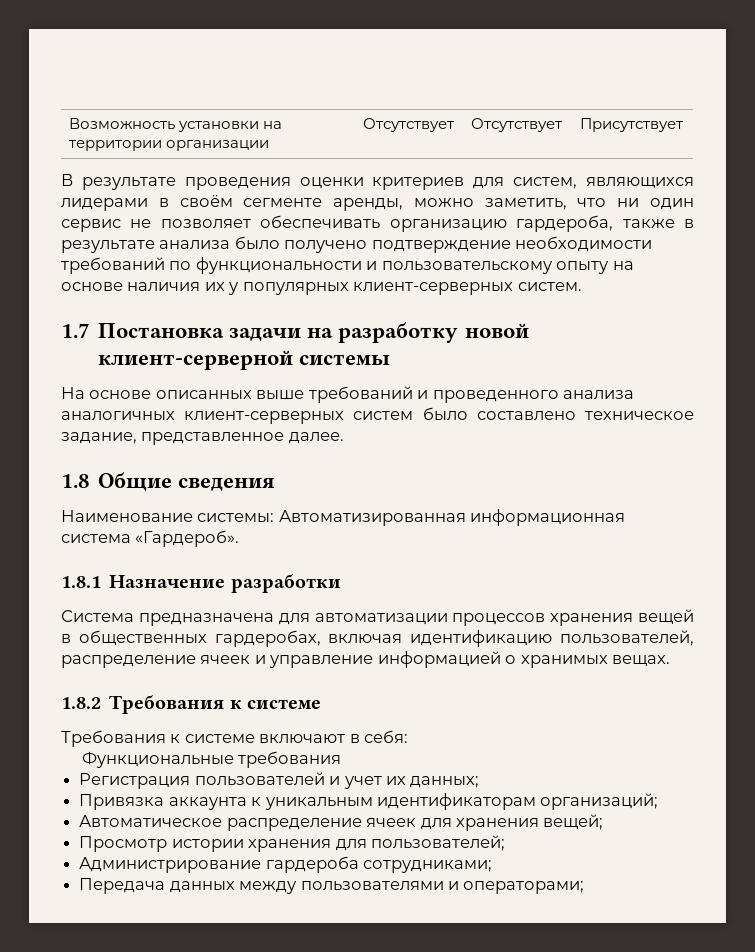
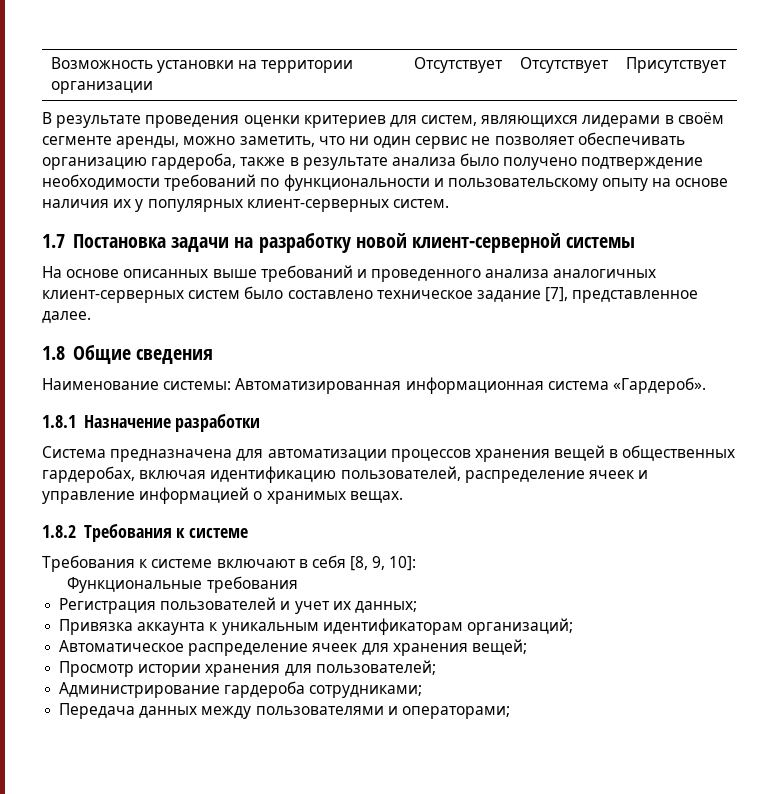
[61,432,137,444] задание, -> [476,287,569,302] задание [7],
[364,730,409,743] себя: -> [311,555,417,571] себя [8, 9, 10]:

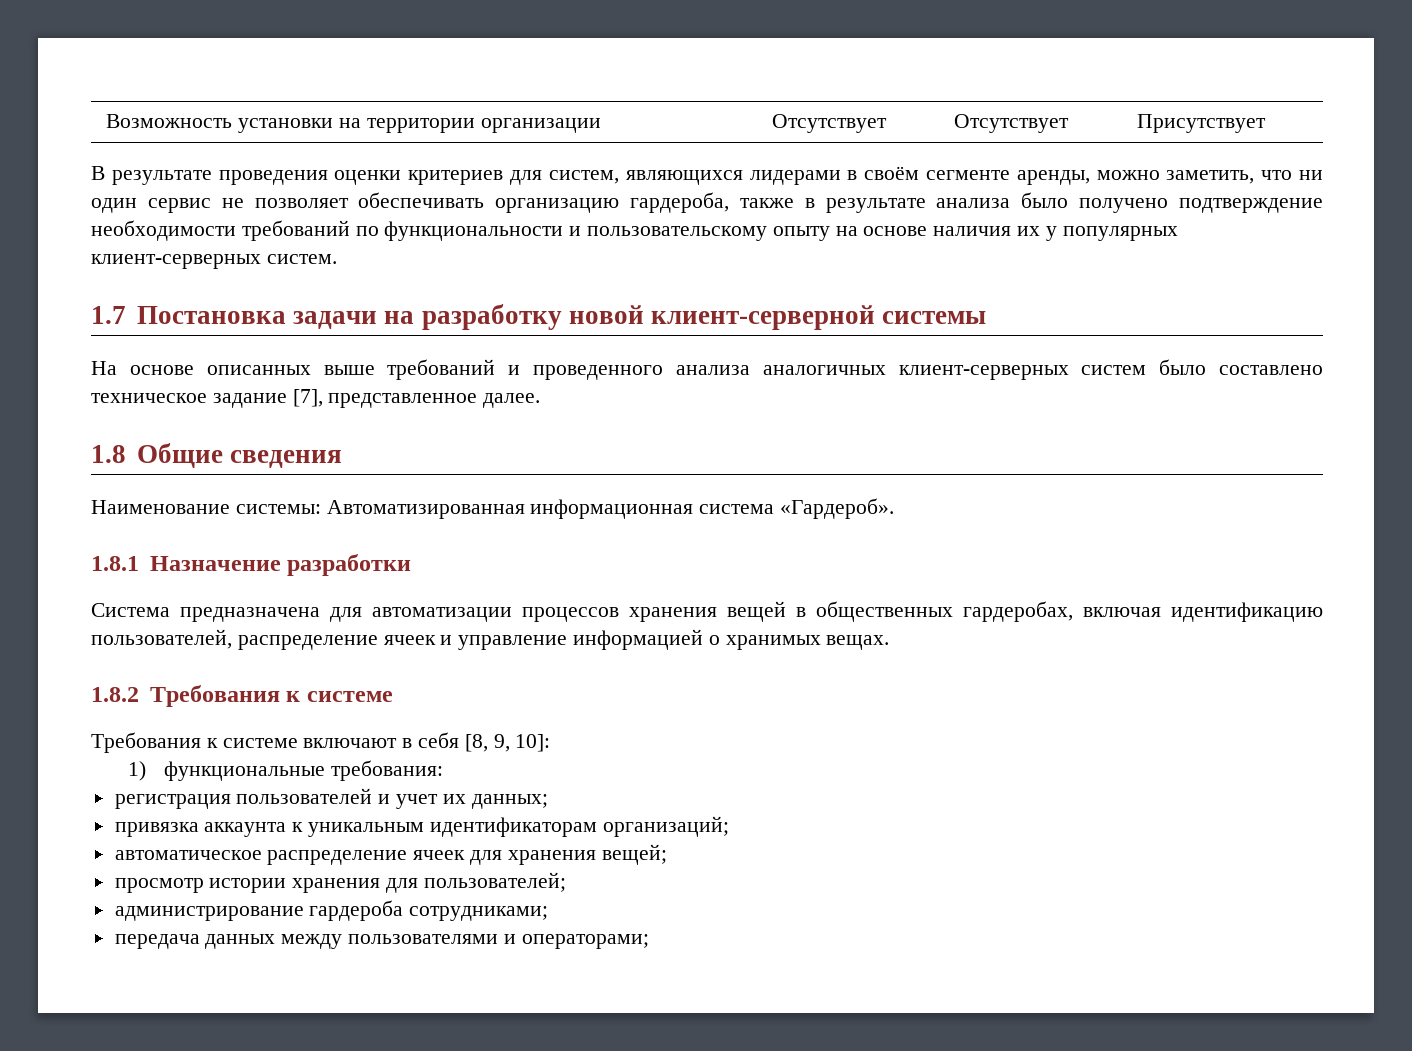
[67,576,298,593] [59,598,157,614] Функциональные требования // Регистрация -> [127,760,444,781] [114,794,231,809] 1) функциональные требования: // регистрация
[59,619,134,635] Привязка -> [114,822,199,837] привязка
[59,640,185,652] Автоматическое -> [114,850,262,860] автоматическое
[59,661,135,677] Просмотр -> [114,878,204,893] просмотр
[59,682,221,698] Администрирование -> [114,906,304,921] администрирование
[59,703,136,719] Передача -> [114,934,200,949] передача

